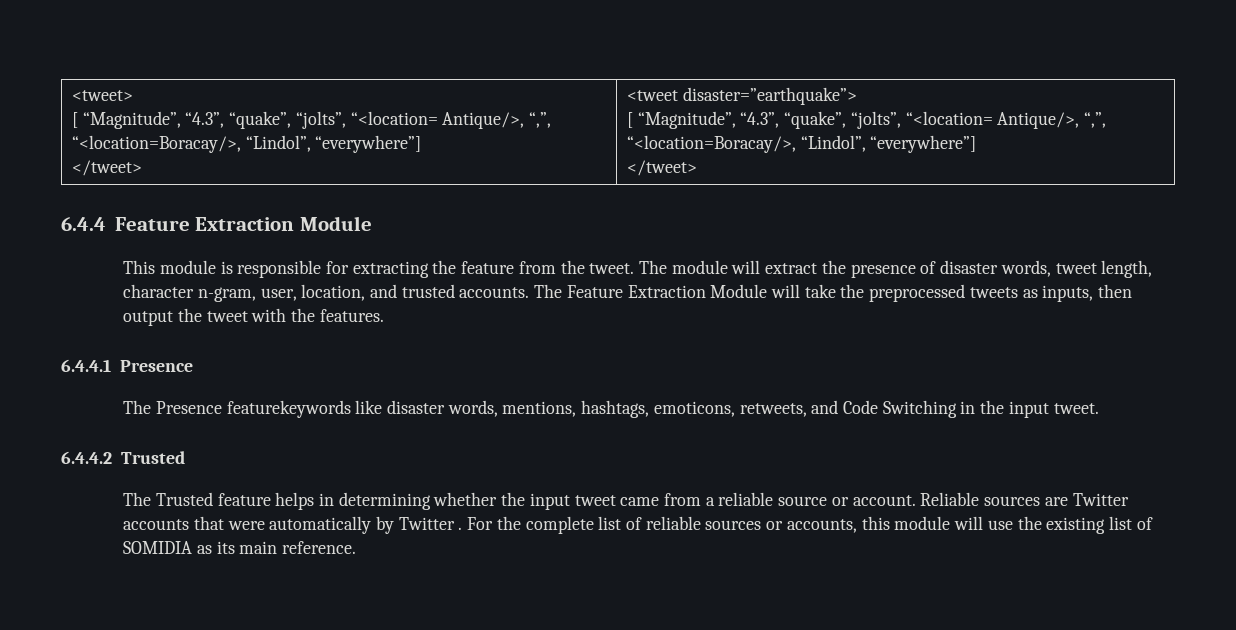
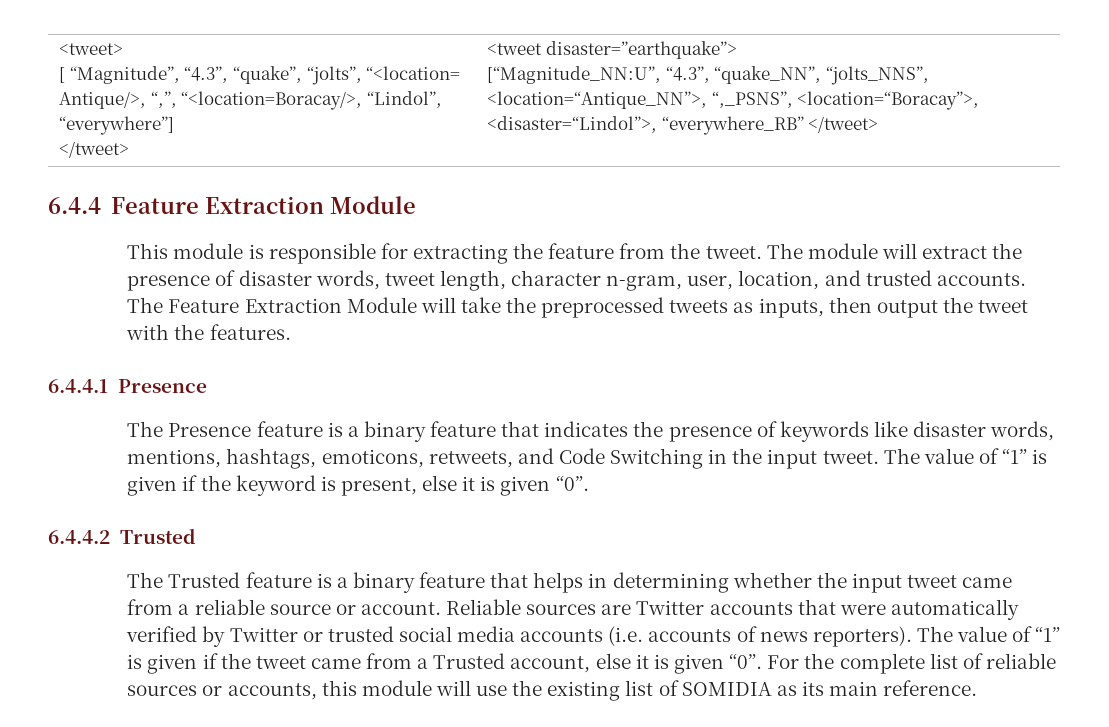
[627,111,1107,129] [627,135,977,153] [ “Magnitude”, “4.3”, “quake”, “jolts”, “<location= Antique/>, “,”, “<location=Boracay/>, “Lindol”, “everywhere”] // -> [487,66,929,85] [487,91,980,110] [487,116,804,135] [“Magnitude_NN:U”, “4.3”, “quake_NN”, “jolts_NNS”, <location=“Antique_NN”>, “,_PSNS”, <location=“Boracay”>, <disaster=“Lindol”>, “everywhere_RB”
[226,400,351,418] featurekeywords -> [256,421,869,442] feature is a binary feature that indicates the presence of keywords
(1099, 408) none -> [883,448,1048,464] [127,475,589,496] The value of “1” is given if the keyword is present, else it is given “0”.
(271, 499) none -> [316,572,529,593] is a binary feature that
(372, 525) none -> [126,626,198,642] verified
[458,527,463,530] . -> [302,626,1061,647] [127,653,763,674] or trusted social media accounts (i.e. accounts of news reporters). The value of “1” is given if the tweet came from a Trusted account, else it is given “0”.

